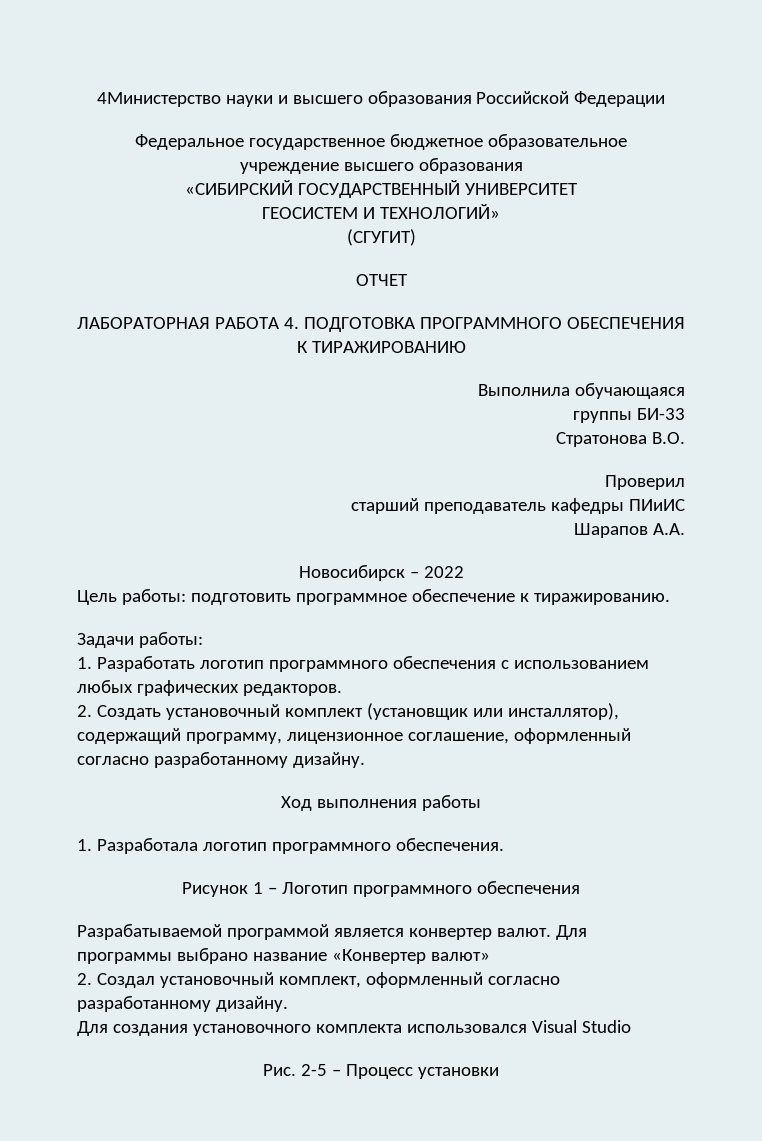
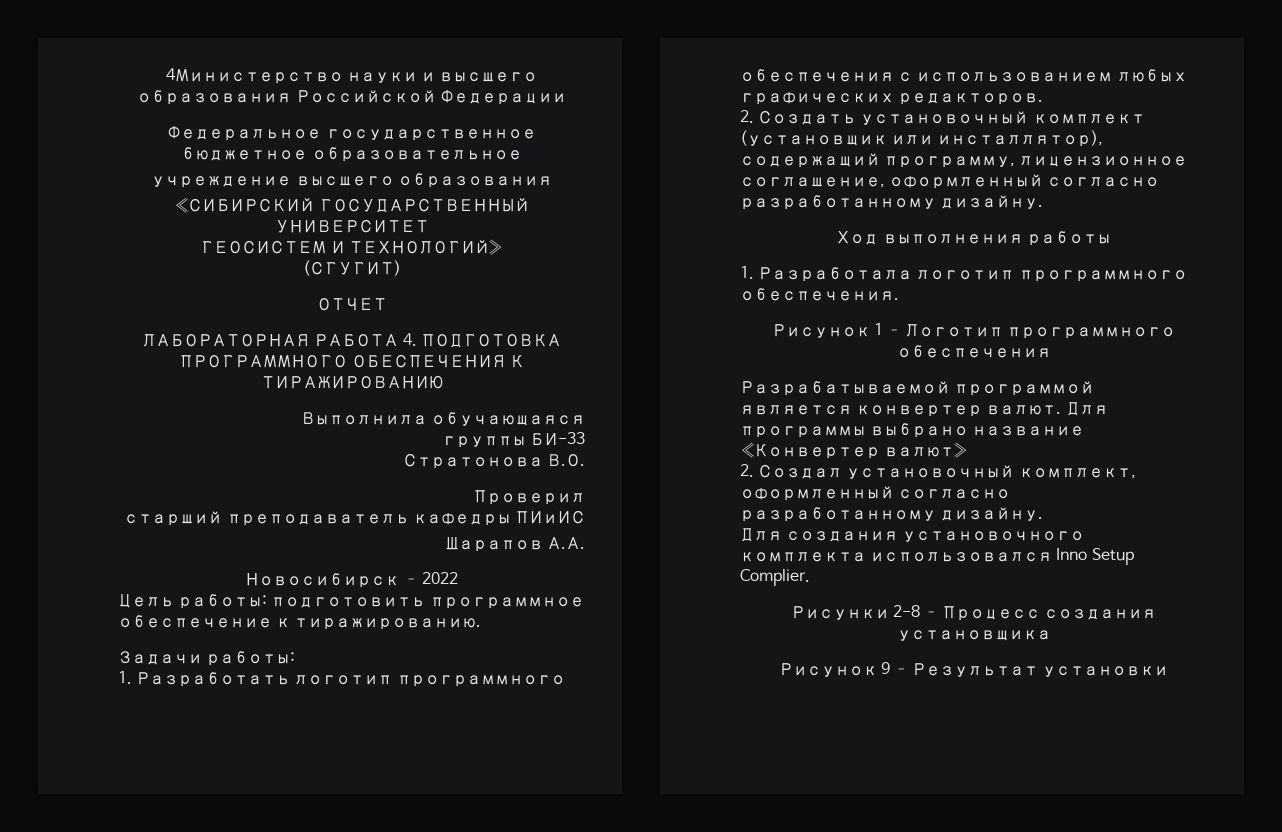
[531,1020,631,1033] [263,1064,413,1079] Visual Studio // Рис. 2-5 – Процесс -> [1056,548,1134,565] [740,569,810,586] [790,605,1157,621] [896,630,1051,641] [778,662,1039,677] Inno Setup Complier. // Рисунки 2-8 – Процесс создания установщика // Рисунок 9 – Результат

